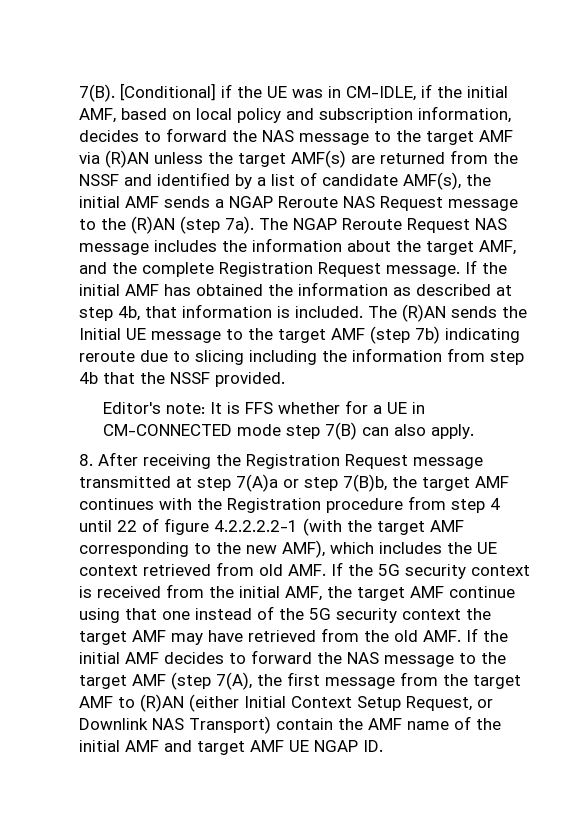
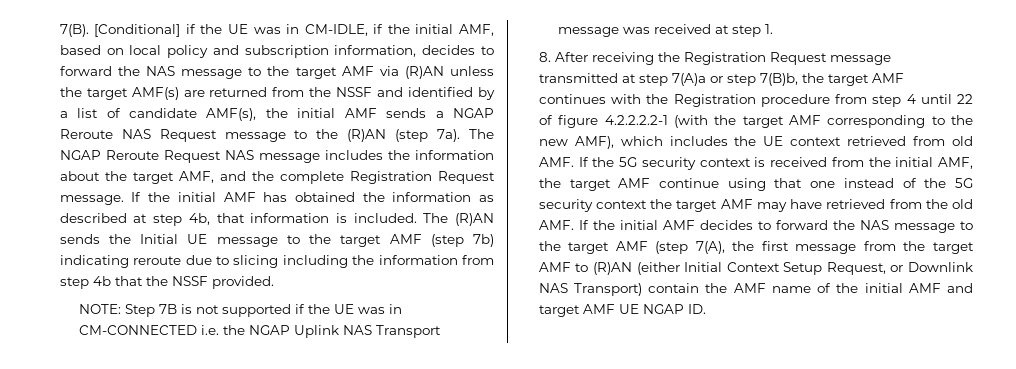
[102,400,425,414] [102,422,474,440] Editor's note: It is FFS whether for a UE in CM-CONNECTED mode step 7(B) can also apply. -> [78,304,402,317] [78,325,441,338] [557,24,773,37] NOTE: Step 7B is not supported if the UE was in CM-CONNECTED i.e. the NGAP Uplink NAS Transport message was received at step 1.

